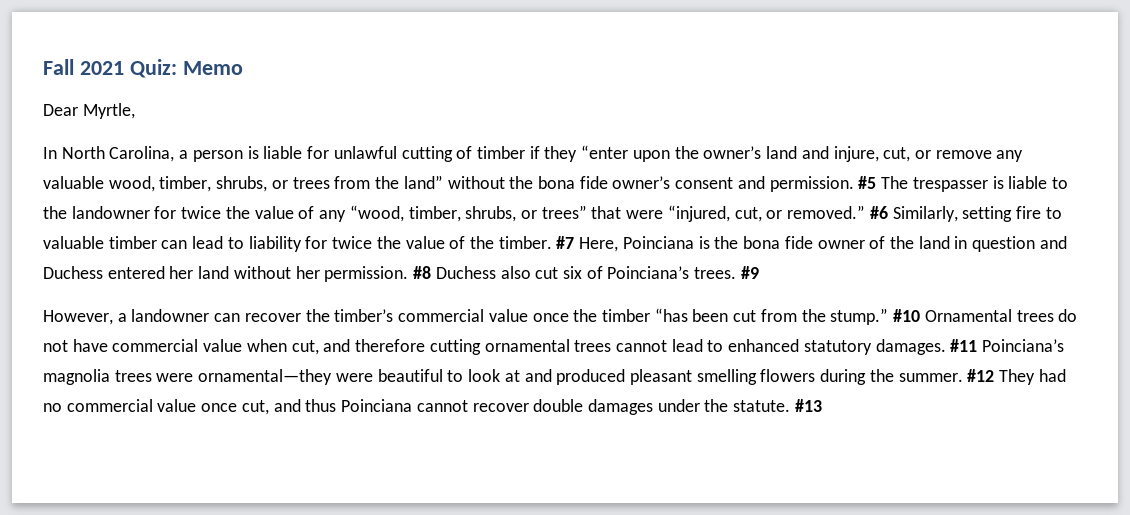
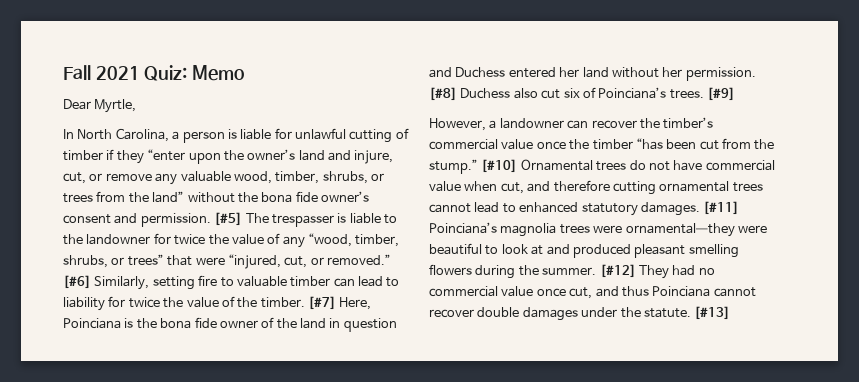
[858,176,877,189] #5 -> [214,212,243,226] [#5]
[869,206,888,219] #6 -> [63,275,91,289] [#6]
[556,236,575,249] #7 -> [308,296,336,310] [#7]
[413,266,432,279] #8 -> [429,87,457,101] [#8]
[740,266,759,279] #9 -> [707,87,735,101] [#9]
[893,309,921,322] #10 -> [481,159,518,173] [#10]
[950,339,978,352] #11 -> [703,201,740,215] [#11]
[967,369,995,382] #12 -> [599,264,636,278] [#12]
[794,399,822,412] #13 -> [694,306,731,320] [#13]

